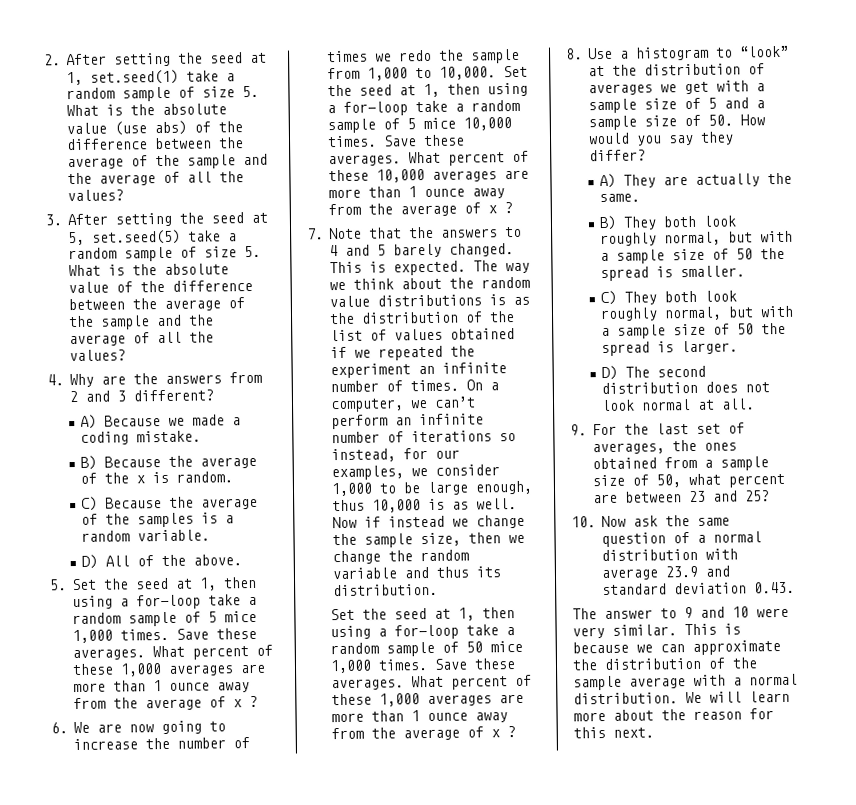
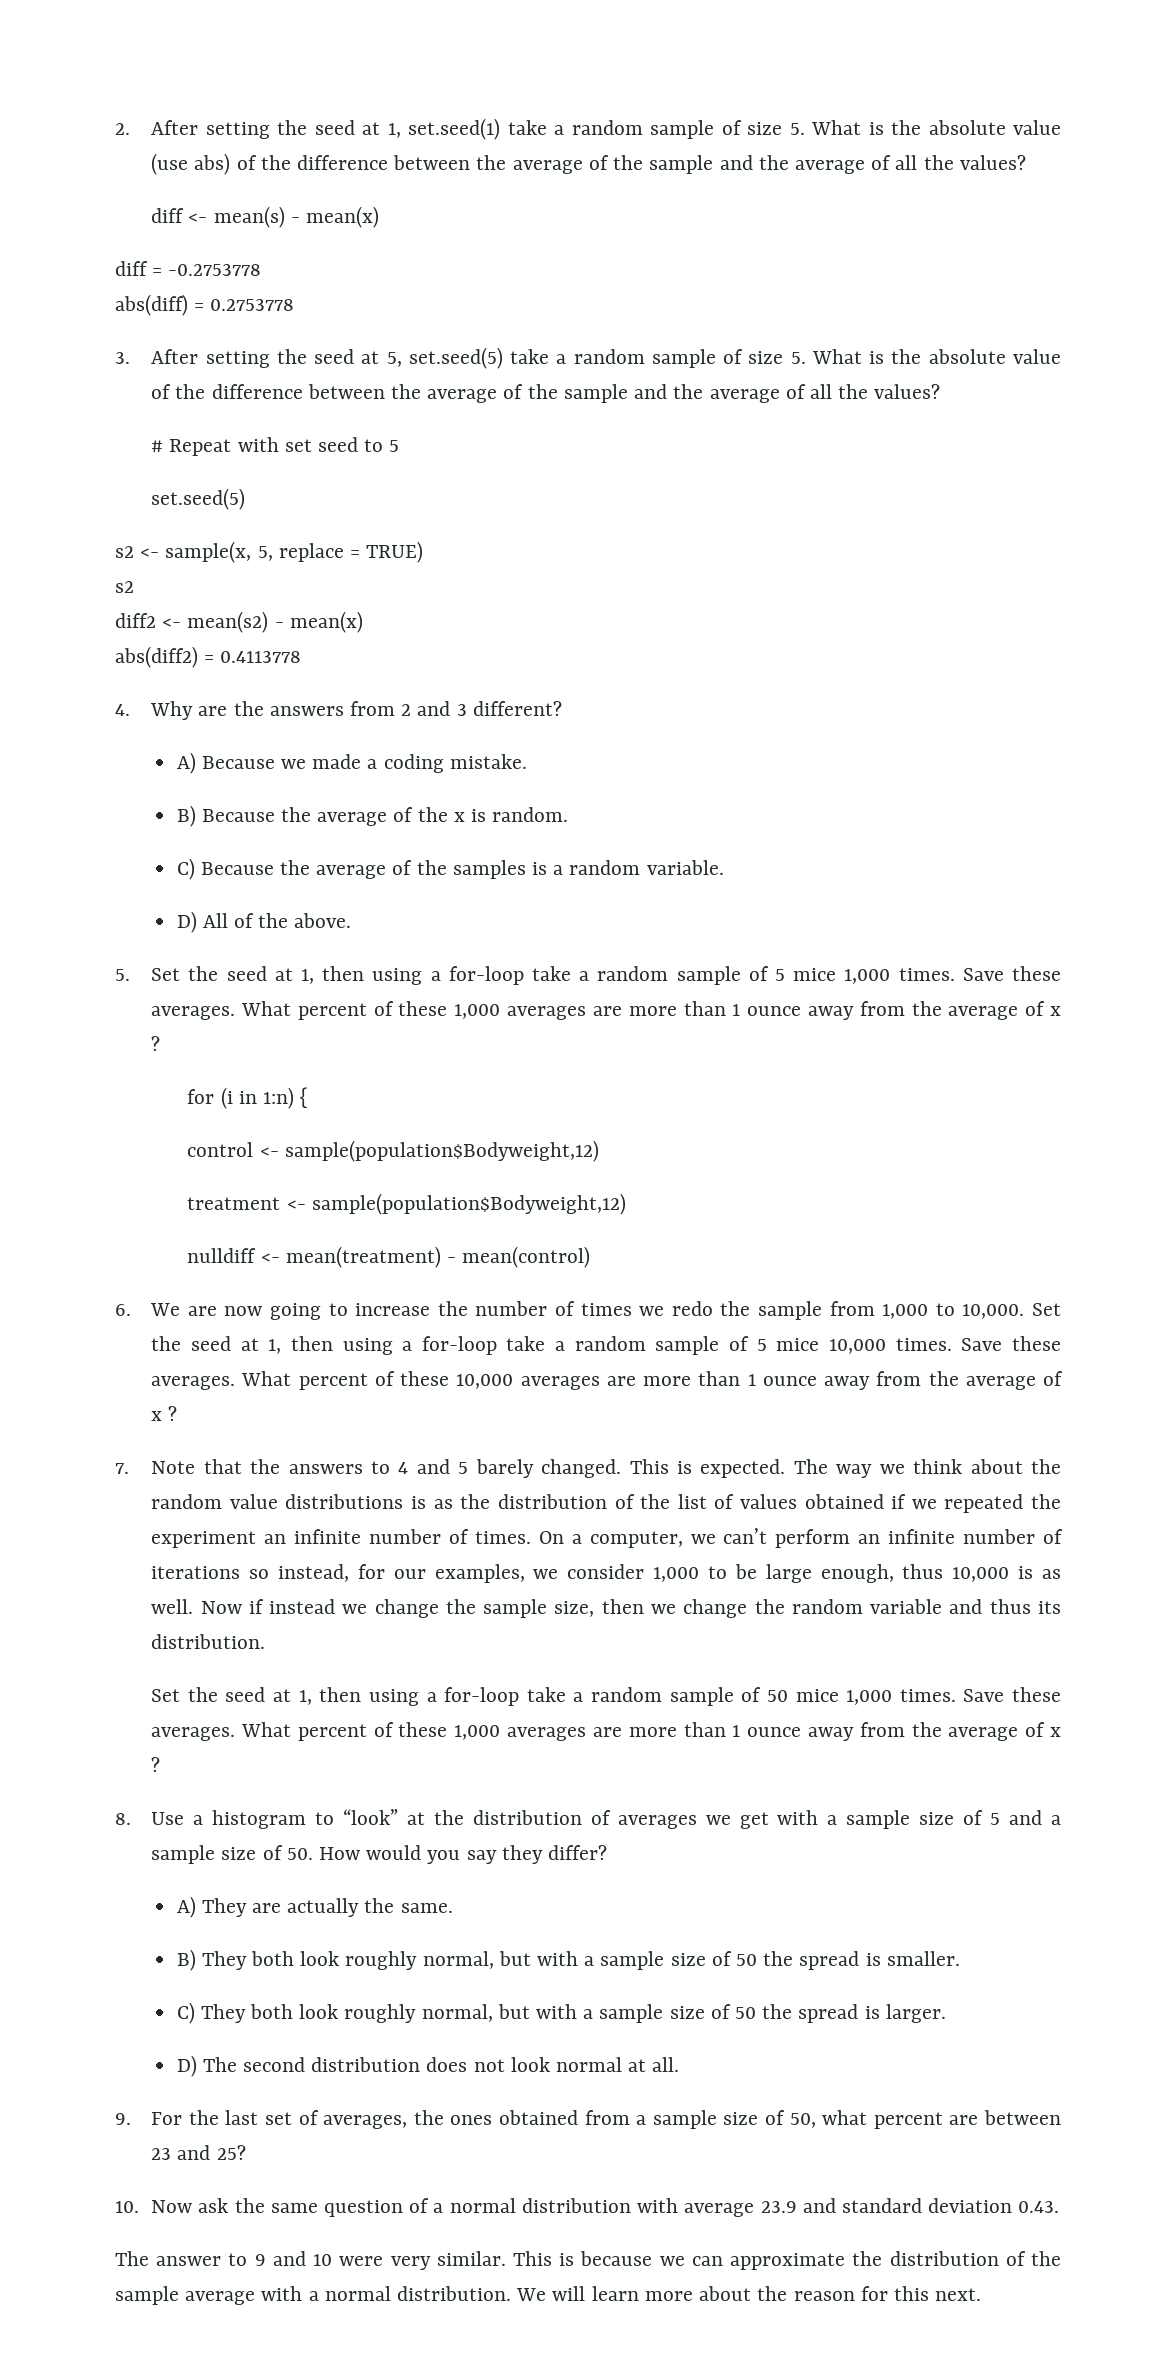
(124, 195) none -> [151,206,380,228] [115,261,262,276] [115,294,295,316] // diff <- mean(s) - mean(x) // diff = -0.2753778 // abs(diff) = 0.2753778
(126, 355) none -> [151,437,400,456] [151,488,246,510] [115,541,424,563] [115,581,134,593] [115,611,363,633] [115,646,302,668] // # Repeat with set seed to 5 // set.seed(5) // s2 <- sample(x, 5, replace = TRUE) // s2 // diff2 <- mean(s2) - mean(x) // abs(diff2) = 0.4113778
(258, 701) none -> [187,1087,309,1109] [187,1140,599,1162] [187,1193,626,1215] [187,1246,591,1268] // for (i in 1:n) { // control <- sample(population$Bodyweight,12) // treatment <- sample(population$Bodyweight,12) // nulldiff <- mean(treatment) - mean(control)

